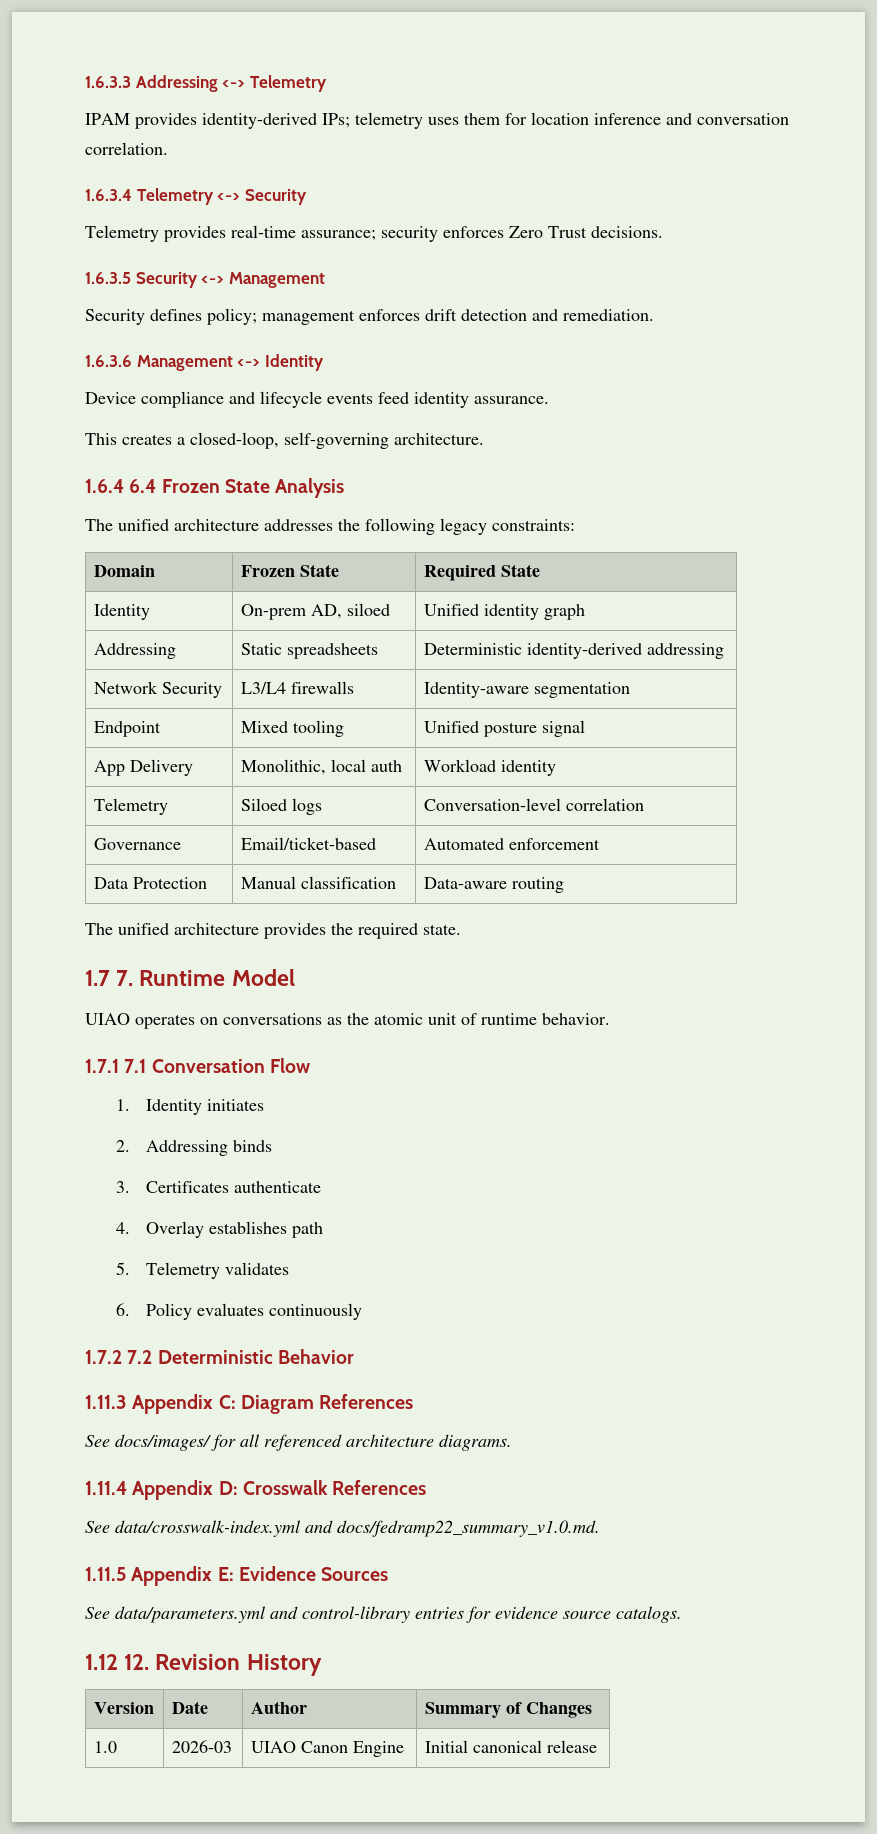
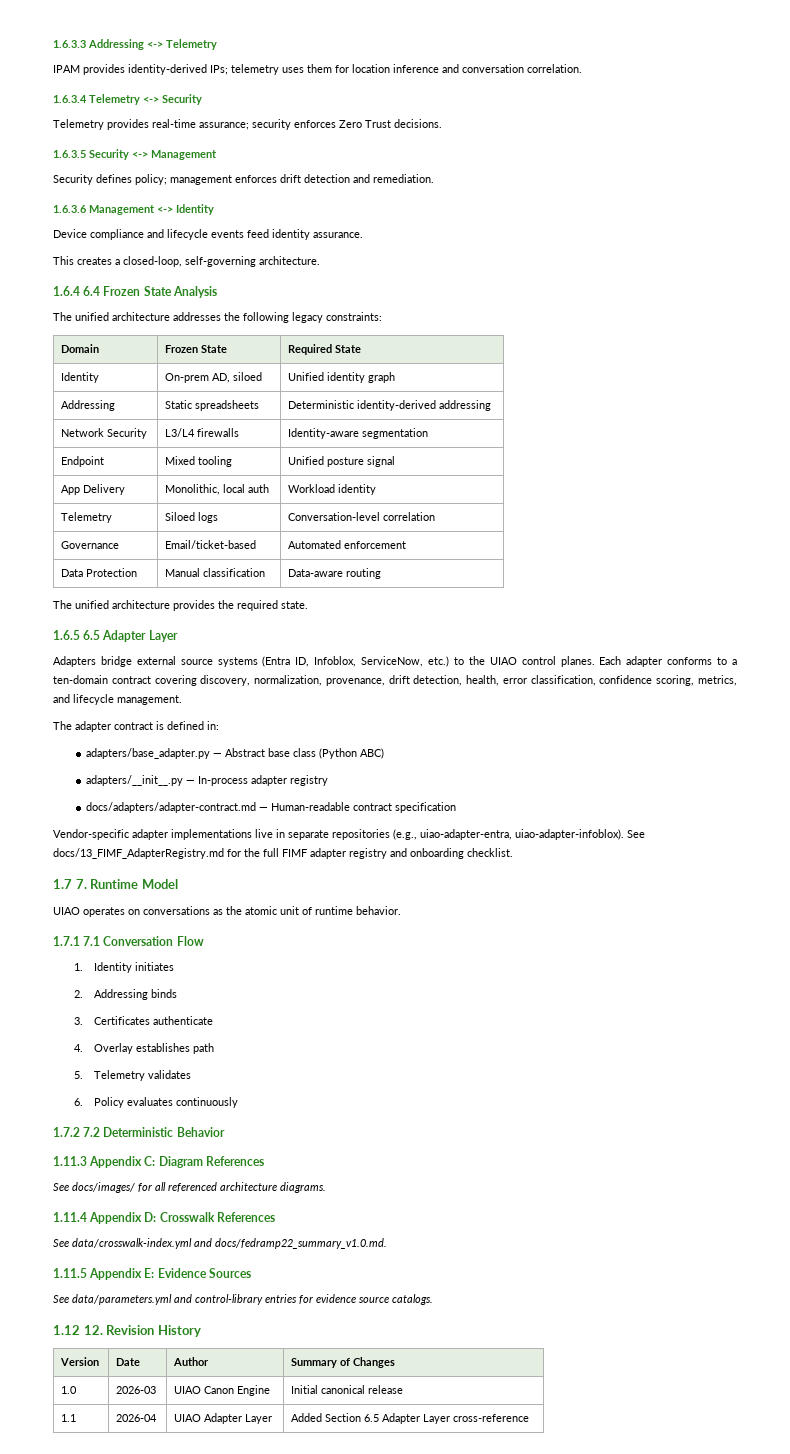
(461, 929) none -> [53,630,178,642] [53,656,738,667] [53,675,737,686] [53,694,182,705] [53,721,219,732] [85,748,384,759] [85,775,328,786] [85,802,456,813] [53,829,645,840] [53,848,513,859] // 1.6.5 6.5 Adapter Layer // Adapters bridge external source systems (Entra ID, Infoblox, ServiceNow, etc.) to the UIAO control planes. Each adapter conforms to a ten-domain contract covering discovery, normalization, provenance, drift detection, health, error classification, confidence scoring, metrics, and lifecycle management. // The adapter contract is defined in: // adapters/base_adapter.py — Abstract base class (Python ABC) // adapters/__init__.py — In-process adapter registry // docs/adapters/adapter-contract.md — Human-readable contract specification // Vendor-specific adapter implementations live in separate repositories (e.g., uiao-adapter-entra, uiao-adapter-infoblox). See docs/13_FIMF_AdapterRegistry.md for the full FIMF adapter registry and onboarding checklist.
(597, 1746) none -> [61,1414,77,1422] [116,1414,158,1422] [174,1413,273,1424] [291,1413,530,1424] // 1.1 | 2026-04 | UIAO Adapter Layer | Added Section 6.5 Adapter Layer cross-reference

